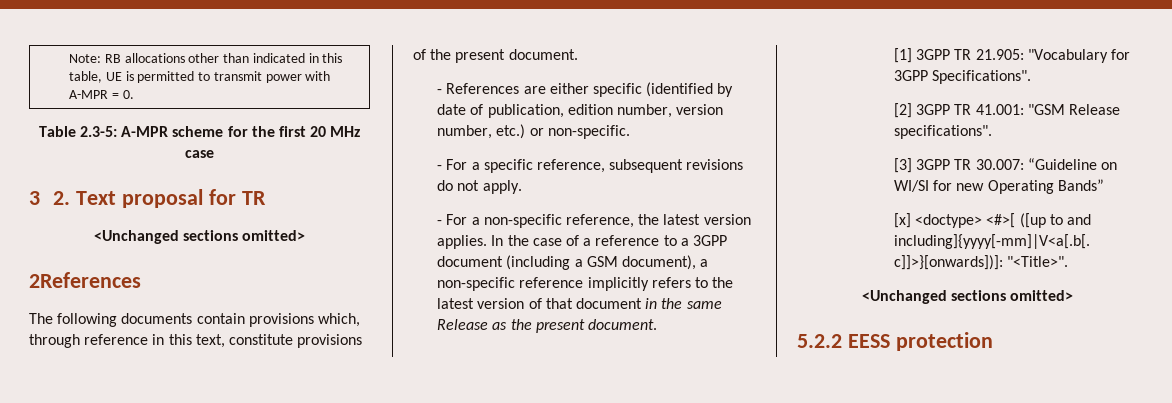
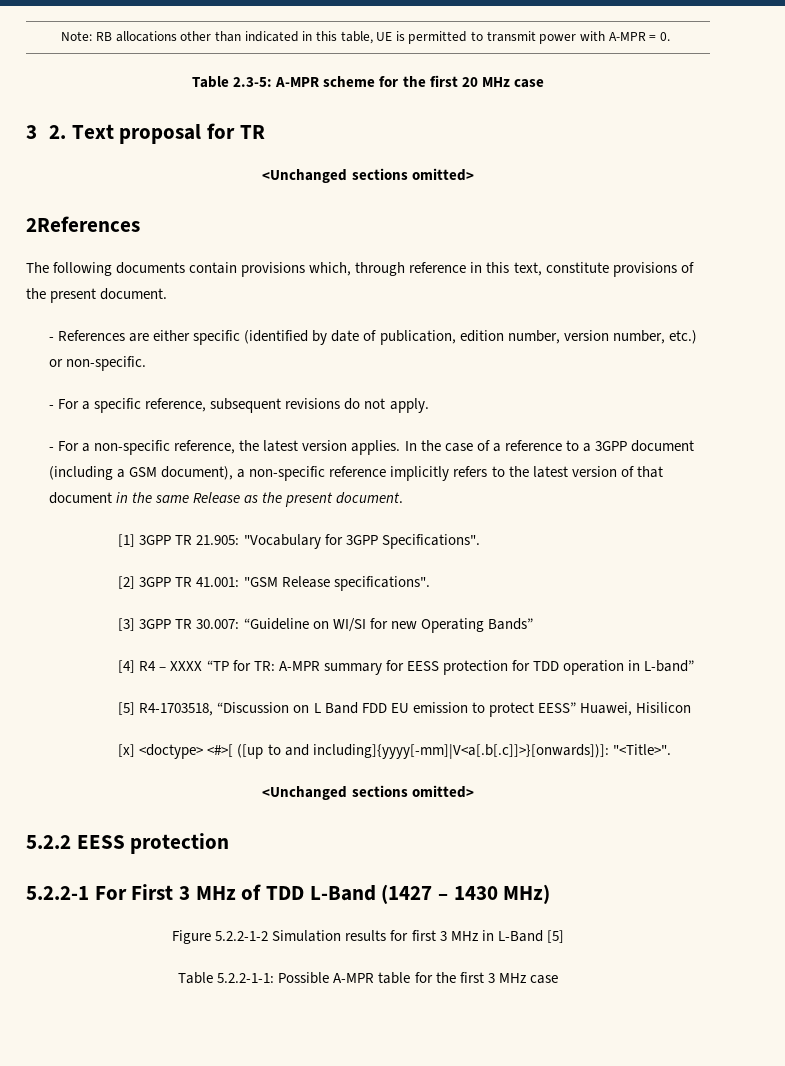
(1104, 185) none -> [118,660,695,675] [118,702,691,717] // [4] R4 – XXXX “TP for TR: A-MPR summary for EESS protection for TDD operation in L-band” // [5] R4-1703518, “Discussion on L Band FDD EU emission to protect EESS” Huawei, Hisilicon
(993, 341) none -> [26,884,551,904] [172,930,564,944] [178,972,558,984] // 5.2.2-1 For First 3 MHz of TDD L-Band (1427 – 1430 MHz) // Figure 5.2.2-1-2 Simulation results for first 3 MHz in L-Band [5] // Table 5.2.2-1-1: Possible A-MPR table for the first 3 MHz case

